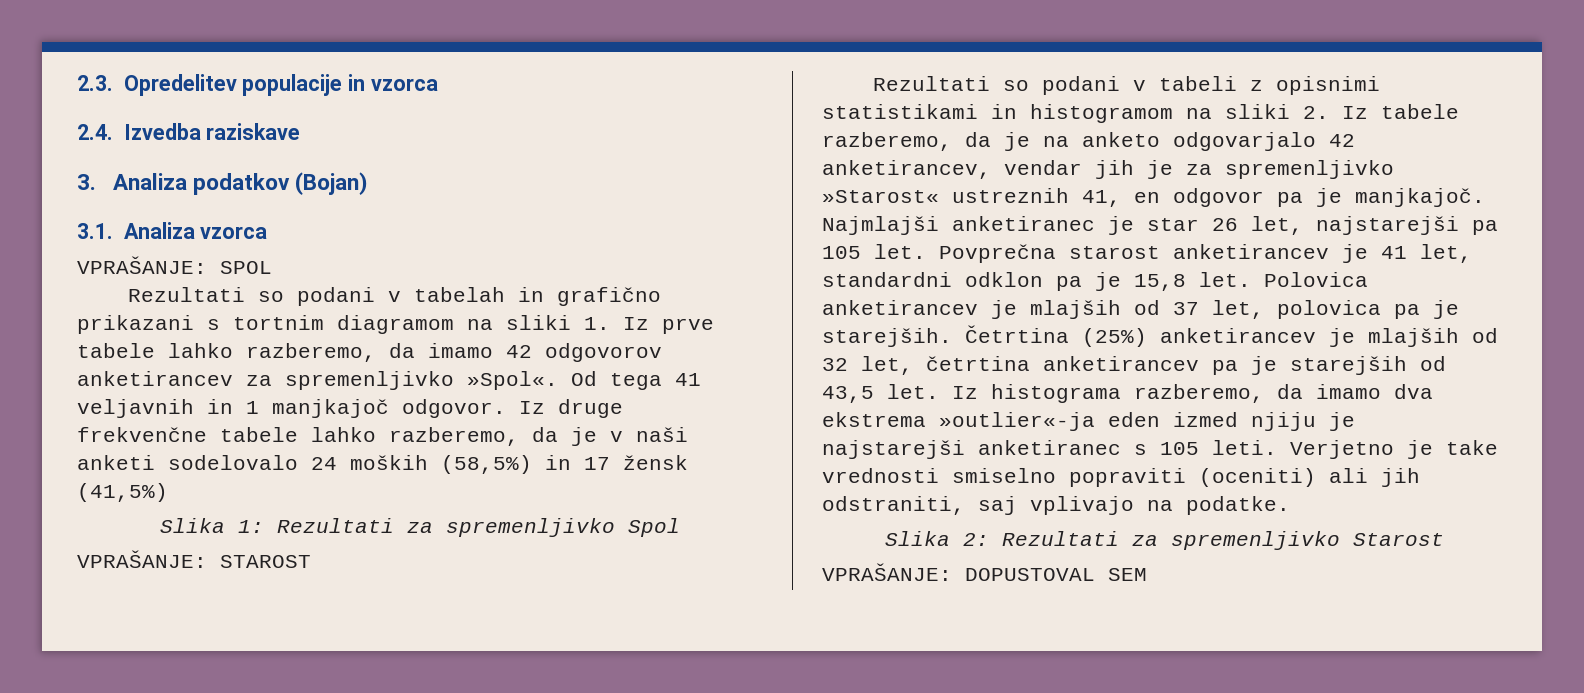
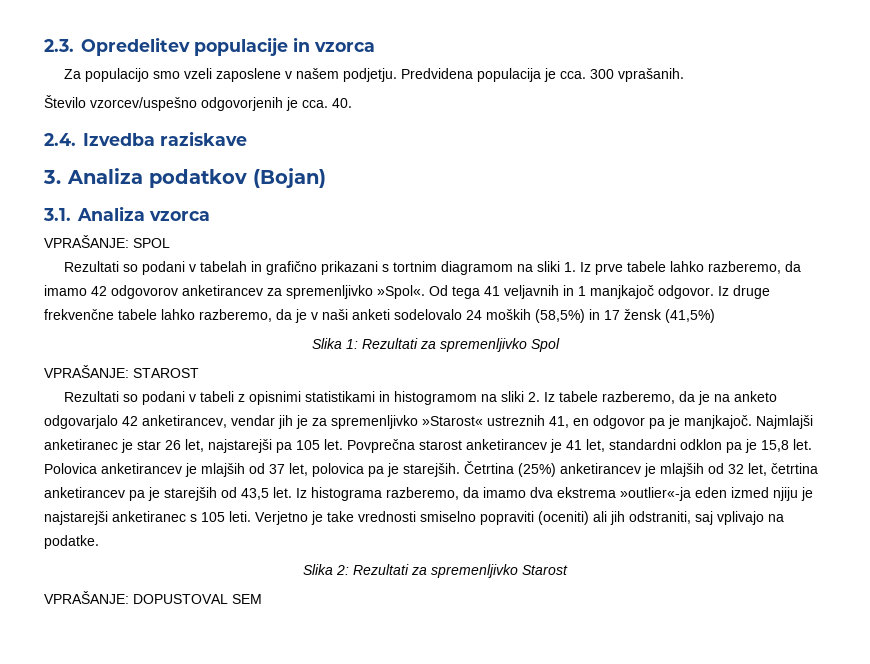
(438, 84) none -> [63,68,684,82] [44,95,352,111] // Za populacijo smo vzeli zaposlene v našem podjetju. Predvidena populacija je cca. 300 vprašanih. // Število vzorcev/uspešno odgovorjenih je cca. 40.

